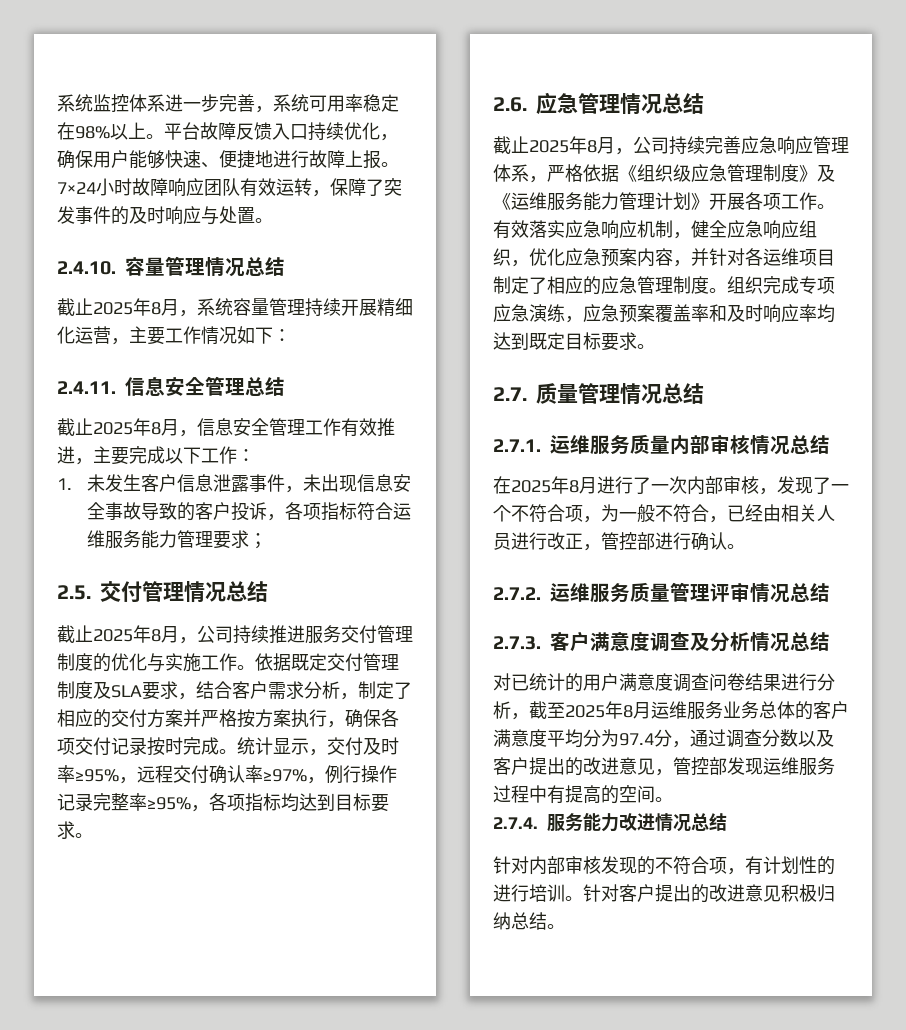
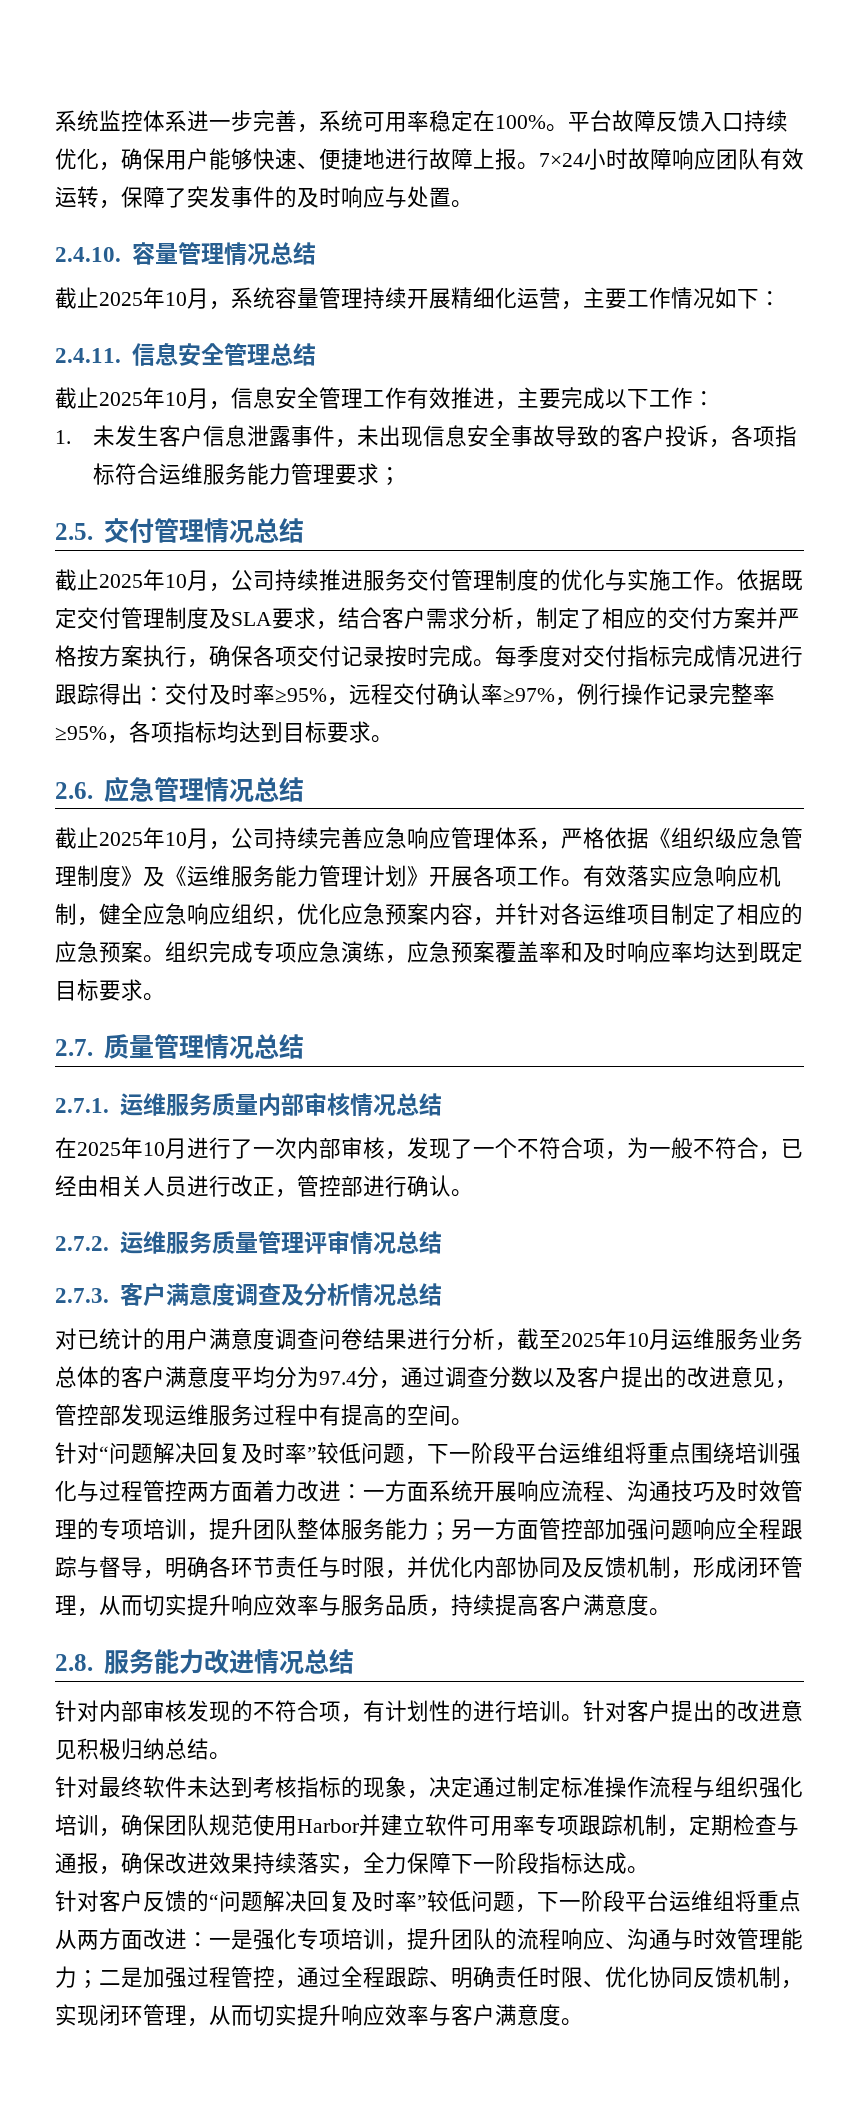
[75,122,146,140] 98%以上 -> [495,115,546,129] 100%
[151,302,161,315] 8 -> [165,292,187,306] 10
[151,422,161,435] 8 -> [165,392,187,406] 10
[151,629,161,642] 8 -> [165,574,187,588] 10
[237,737,327,756] 统计显示， -> [495,645,803,667] [55,683,165,705] 每季度对交付指标完成情况进行跟踪得出：
[587,140,597,153] 8 -> [165,832,187,846] 10
[637,276,709,294] 管理制度 -> [99,941,143,963] 预案
[569,480,579,493] 8 -> [143,1142,165,1156] 10
[623,705,633,718] 8 -> [627,1333,649,1347] 10
[493,817,538,829] 2.7.4. -> [55,1442,801,1465] [55,1480,803,1502] [55,1518,803,1541] [55,1556,803,1579] [55,1594,671,1617] [55,1654,93,1671] 针对“问题解决回复及时率”较低问题，下一阶段平台运维组将重点围绕培训强化与过程管控两方面着力改进：一方面系统开展响应流程、沟通技巧及时效管理的专项培训，提升团队整体服务能力；另一方面管控部加强问题响应全程跟踪与督导，明确各环节责任与时限，并优化内部协同及反馈机制，形成闭环管理，从而切实提升响应效率与服务品质，持续提高客户满意度。 // 2.8.
(565, 926) none -> [55,1776,803,1799] [55,1814,799,1837] [55,1852,649,1875] [55,1890,801,1913] [55,1928,803,1951] [55,1966,803,1989] [55,2004,583,2027] // 针对最终软件未达到考核指标的现象，决定通过制定标准操作流程与组织强化培训，确保团队规范使用Harbor并建立软件可用率专项跟踪机制，定期检查与通报，确保改进效果持续落实，全力保障下一阶段指标达成。 // 针对客户反馈的“问题解决回复及时率”较低问题，下一阶段平台运维组将重点从两方面改进：一是强化专项培训，提升团队的流程响应、沟通与时效管理能力；二是加强过程管控，通过全程跟踪、明确责任时限、优化协同反馈机制，实现闭环管理，从而切实提升响应效率与客户满意度。

